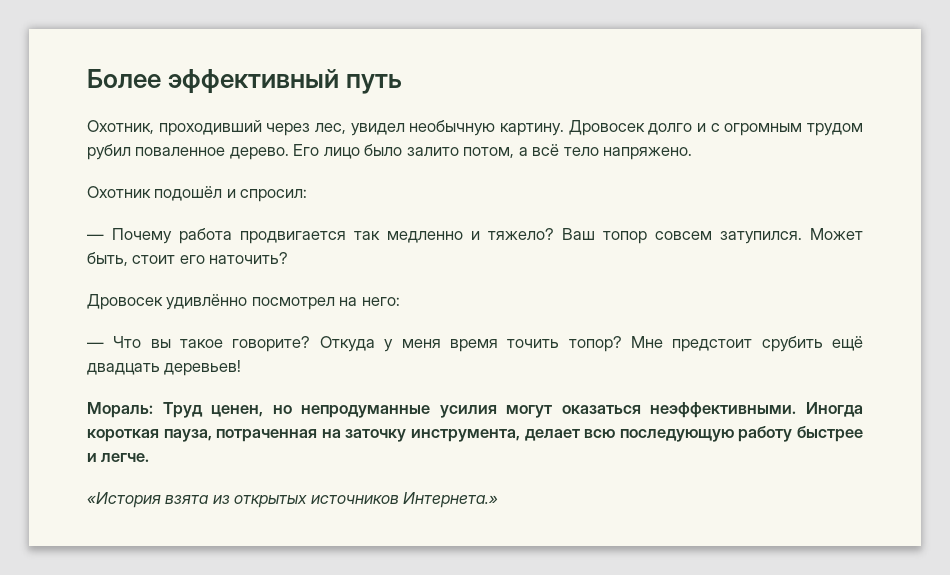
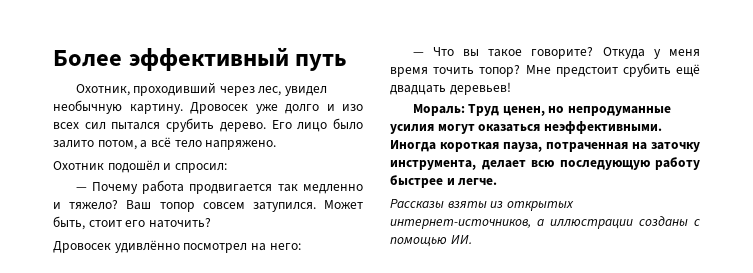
(645, 128) none -> [255,104,278,114] уже
[710,123,863,136] [87,144,226,160] с огромным трудом рубил поваленное -> [342,104,363,111] [53,118,215,132] изо всех сил пытался срубить
[87,492,499,508] «История взята из открытых источников Интернета.» -> [390,199,574,211] [390,216,700,229] [390,235,472,247] Рассказы взяты из открытых интернет-источников, а иллюстрации созданы с помощью ИИ.

